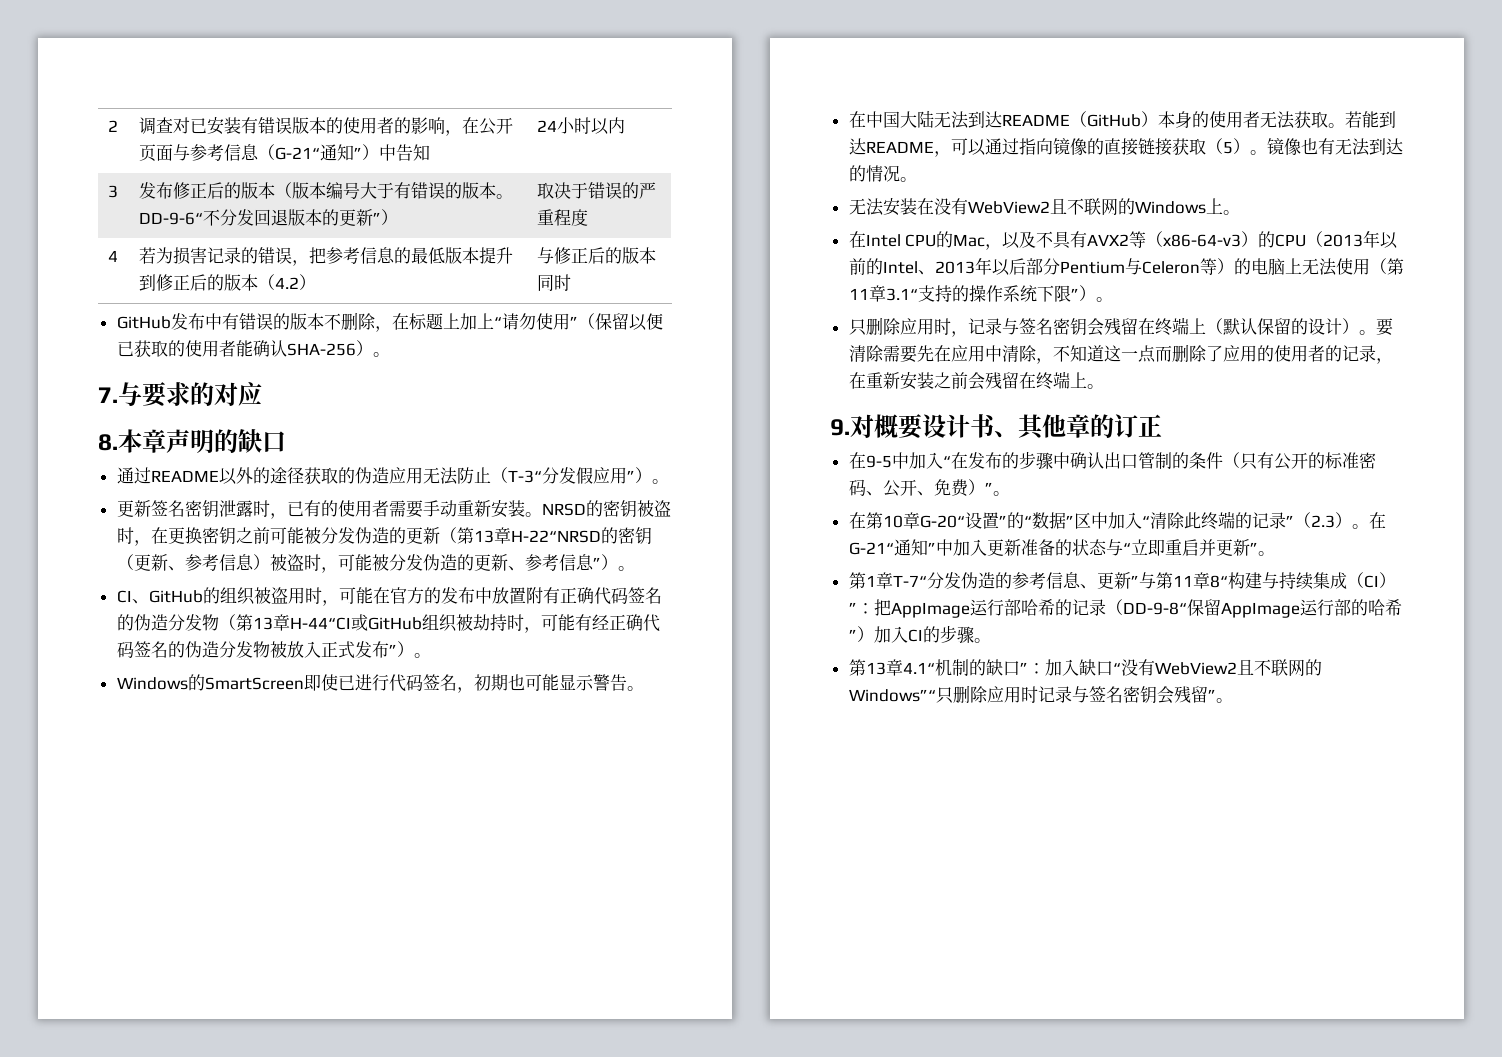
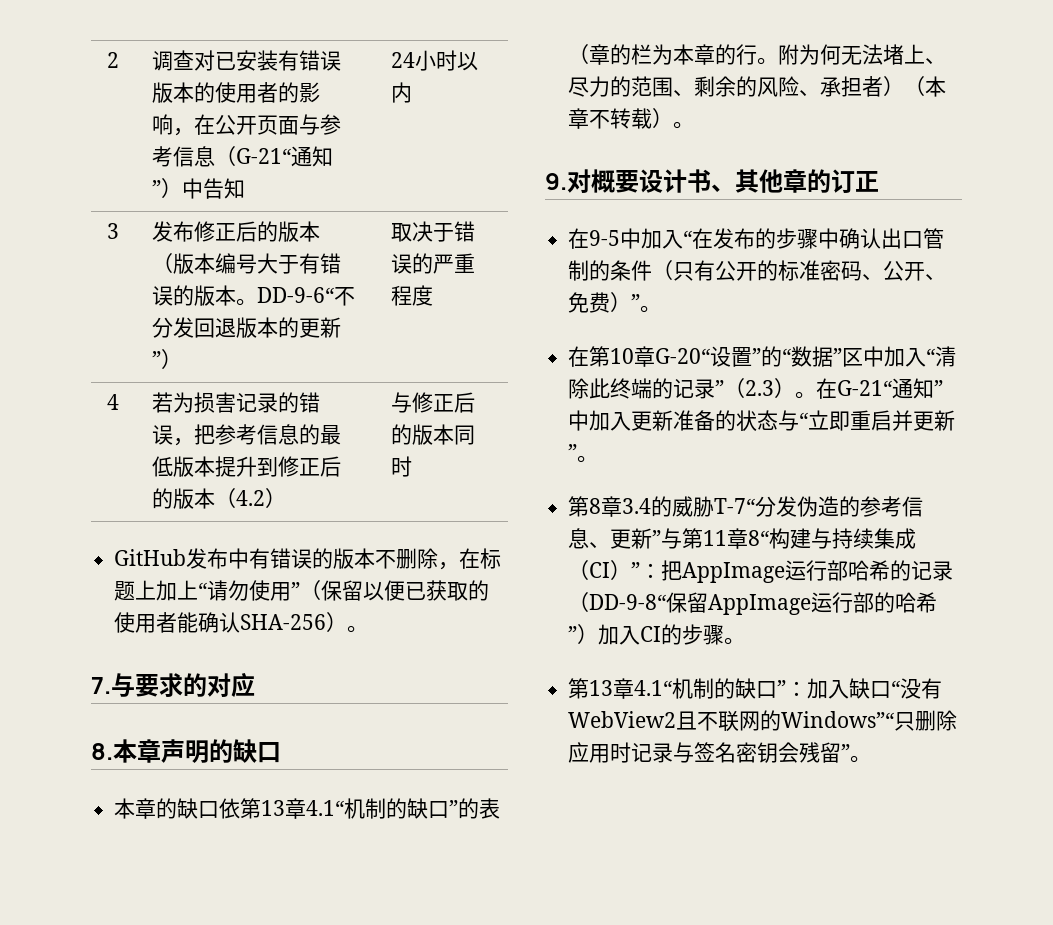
[116,467,669,485] [116,500,671,519] [116,527,652,546] [116,554,635,573] [116,587,662,606] [116,614,660,633] [116,641,431,659] [116,674,644,693] [848,110,1396,129] [848,137,1403,157] [848,165,917,182] [848,198,1240,216] [848,230,1399,250] [848,257,1404,276] [848,285,1113,302] [848,317,1393,337] [848,344,1393,364] [848,371,1087,390] 通过README以外的途径获取的伪造应用无法防止（T-3“分发假应用”）。 // 更新签名密钥泄露时，已有的使用者需要手动重新安装。NRSD的密钥被盗时，在更换密钥之前可能被分发伪造的更新（第13章H-22“NRSD的密钥（更新、参考信息）被盗时，可能被分发伪造的更新、参考信息”）。 // CI、GitHub的组织被盗用时，可能在官方的发布中放置附有正确代码签名的伪造分发物（第13章H-44“CI或GitHub组织被劫持时，可能有经正确代码签名的伪造分发物被放入正式发布”）。 // Windows的SmartScreen即使已进行代码签名，初期也可能显示警告。 // 在中国大陆无法到达README（GitHub）本身的使用者无法获取。若能到达README，可以通过指向镜像的直接链接获取（5）。镜像也有无法到达的情况。 // 无法安装在没有WebView2且不联网的Windows上。 // 在Intel CPU的Mac，以及不具有AVX2等（x86-64-v3）的CPU（2013年以前的Intel、2013年以后部分Pentium与Celeron等）的电脑上无法使用（第11章3.1“支持的操作系统下限”）。 // 只删除应用时，记录与签名密钥会残留在终端上（默认保留的设计）。要清除需要先在应用中清除，不知道这一点而删除了应用的使用者的记录，在重新安装之前会残留在终端上 -> [114,798,501,819] [568,44,947,65] [568,76,947,97] [568,108,674,129] 本章的缺口依第13章4.1“机制的缺口”的表（章的栏为本章的行。附为何无法堵上、尽力的范围、剩余的风险、承担者）（本章不转载）
[865,572,893,589] 1章 -> [589,496,715,517] 8章3.4的威胁

